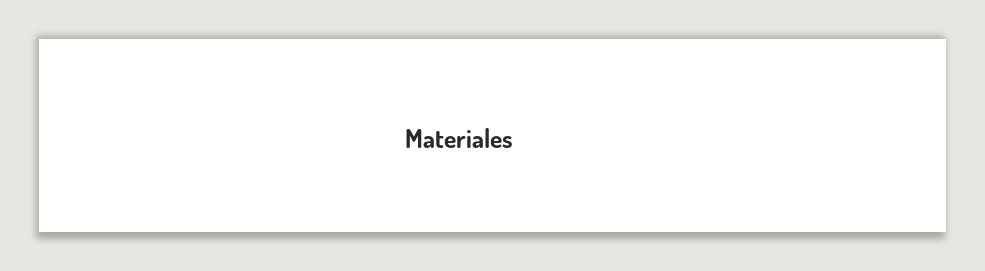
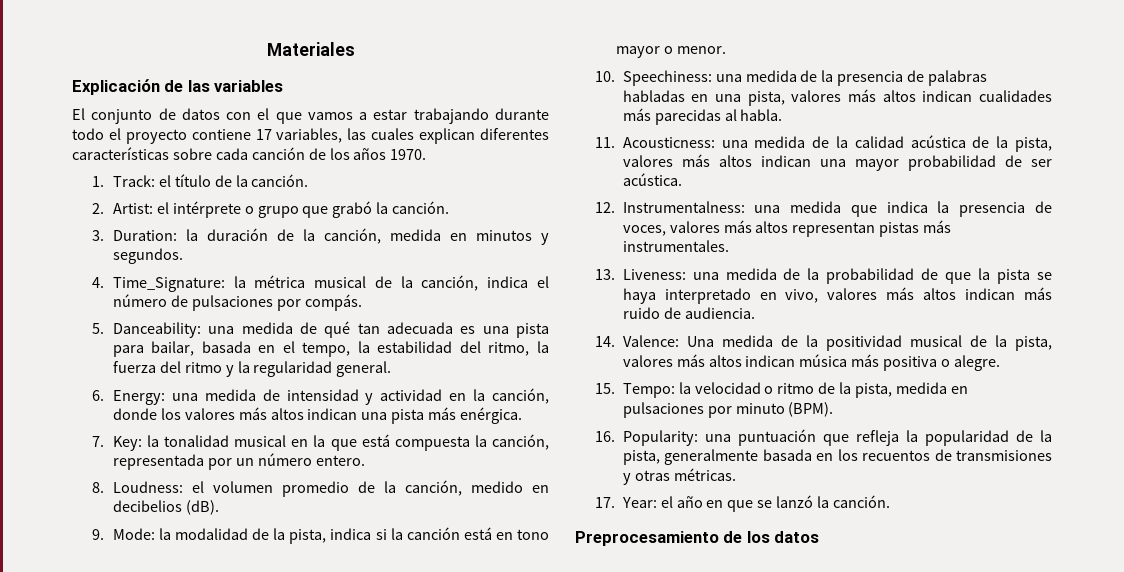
(513, 138) none -> [72,79,284,95] [72,108,549,124] [72,128,550,144] [72,147,427,160] [92,174,309,187] [92,201,450,218] [92,228,549,245] [112,248,183,264] [92,275,549,292] [112,294,362,311] [92,321,549,338] [112,341,550,357] [112,361,392,377] [92,388,549,405] [112,407,523,424] [92,434,549,451] [112,453,365,470] [92,480,549,497] [112,500,219,515] [92,527,549,544] [615,46,726,58] [595,70,988,86] [622,89,1052,106] [622,108,783,125] [595,135,1052,152] [622,154,1052,171] [622,173,682,186] [595,201,1052,217] [622,220,952,237] [622,240,729,252] [595,268,1052,284] [622,287,1052,304] [622,307,755,319] [595,335,1052,351] [622,354,1001,371] [595,382,968,398] [622,402,834,418] [595,429,1052,446] [622,449,1052,465] [622,468,736,485] [595,495,891,512] [575,531,820,546] // Explicación de las variables // El conjunto de datos con el que vamos a estar trabajando durante todo el proyecto contiene 17 variables, las cuales explican diferentes características sobre cada canción de los años 1970. // 1. Track: el título de la canción. // 2. Artist: el intérprete o grupo que grabó la canción. // 3. Duration: la duración de la canción, medida en minutos y segundos. // 4. Time_Signature: la métrica musical de la canción, indica el número de pulsaciones por compás. // 5. Danceability: una medida de qué tan adecuada es una pista para bailar, basada en el tempo, la estabilidad del ritmo, la fuerza del ritmo y la regularidad general. // 6. Energy: una medida de intensidad y actividad en la canción, donde los valores más altos indican una pista más enérgica. // 7. Key: la tonalidad musical en la que está compuesta la canción, representada por un número entero. // 8. Loudness: el volumen promedio de la canción, medido en decibelios (dB). // 9. Mode: la modalidad de la pista, indica si la canción está en tono mayor o menor. // 10. Speechiness: una medida de la presencia de palabras habladas en una pista, valores más altos indican cualidades más parecidas al habla. // 11. Acousticness: una medida de la calidad acústica de la pista, valores más altos indican una mayor probabilidad de ser acústica. // 12. Instrumentalness: una medida que indica la presencia de voces, valores más altos representan pistas más instrumentales. // 13. Liveness: una medida de la probabilidad de que la pista se haya interpretado en vivo, valores más altos indican más ruido de audiencia. // 14. Valence: Una medida de la positividad musical de la pista, valores más altos indican música más positiva o alegre. // 15. Tempo: la velocidad o ritmo de la pista, medida en pulsaciones por minuto (BPM). // 16. Popularity: una puntuación que refleja la popularidad de la pista, generalmente basada en los recuentos de transmisiones y otras métricas. // 17. Year: el año en que se lanzó la canción. // Preprocesamiento de los datos

